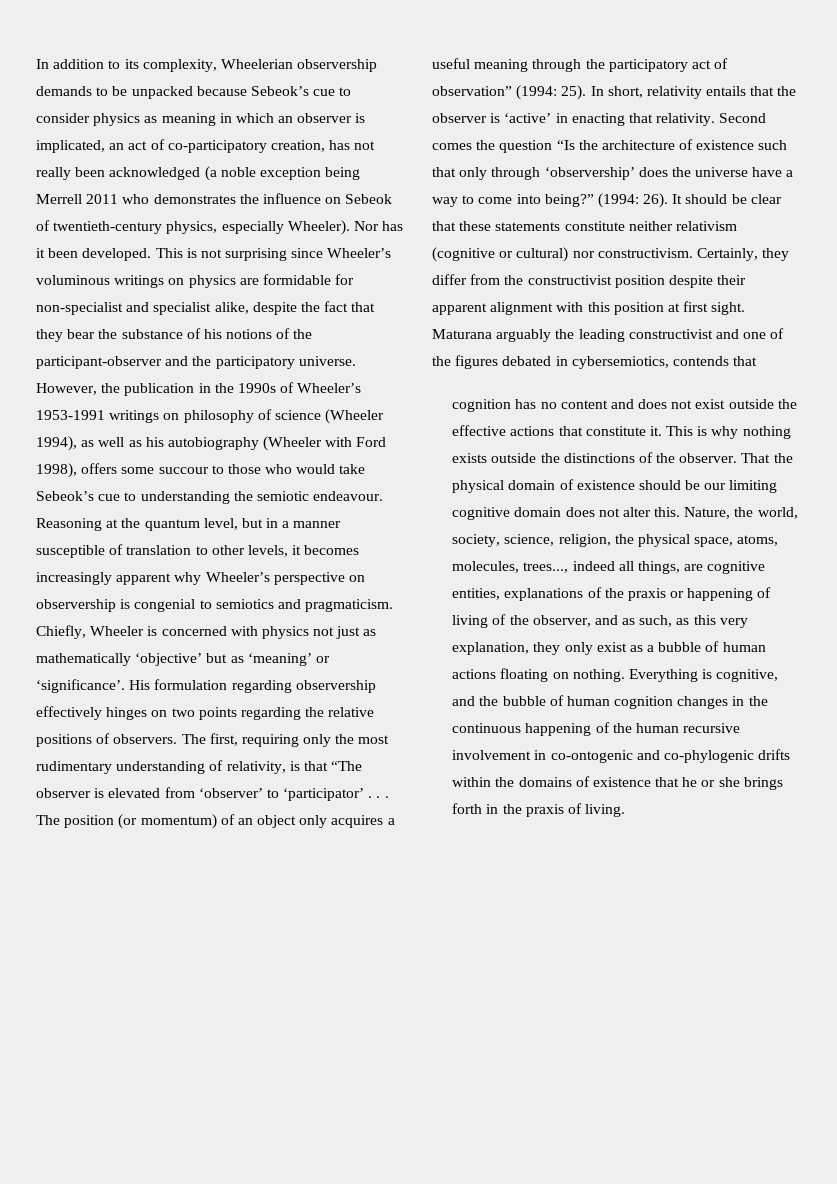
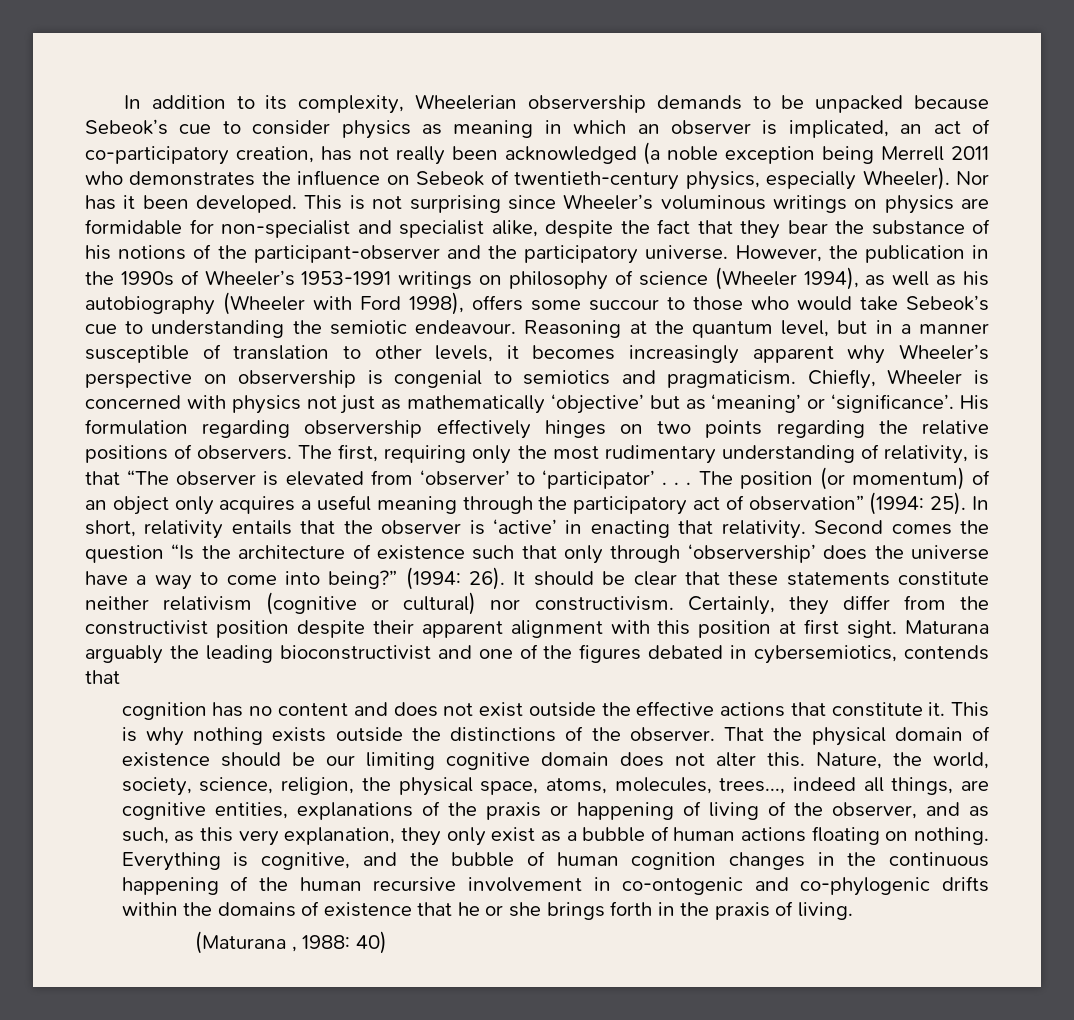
[628,329,713,339] constructivist -> [279,645,431,660] bioconstructivist
(626, 810) none -> [195,931,387,954] // (Maturana , 1988: 40)

